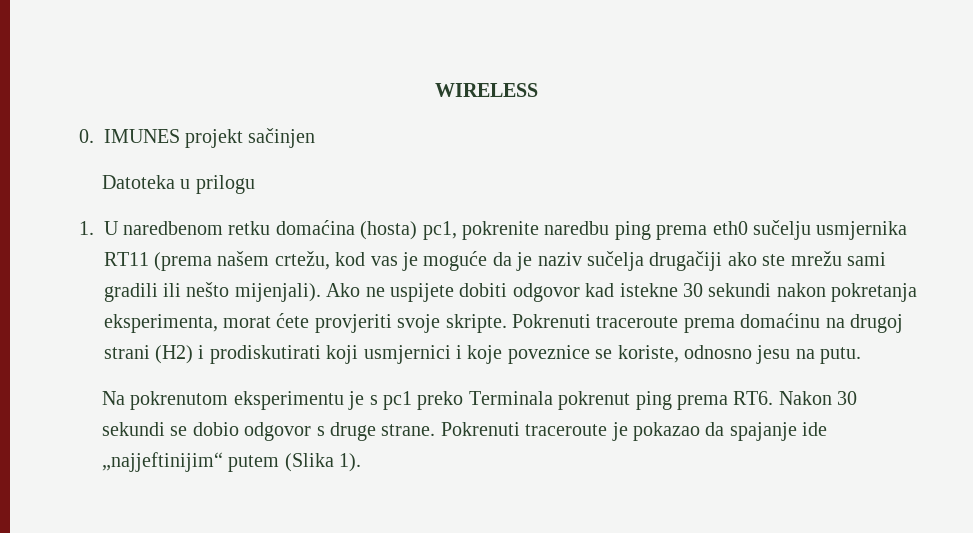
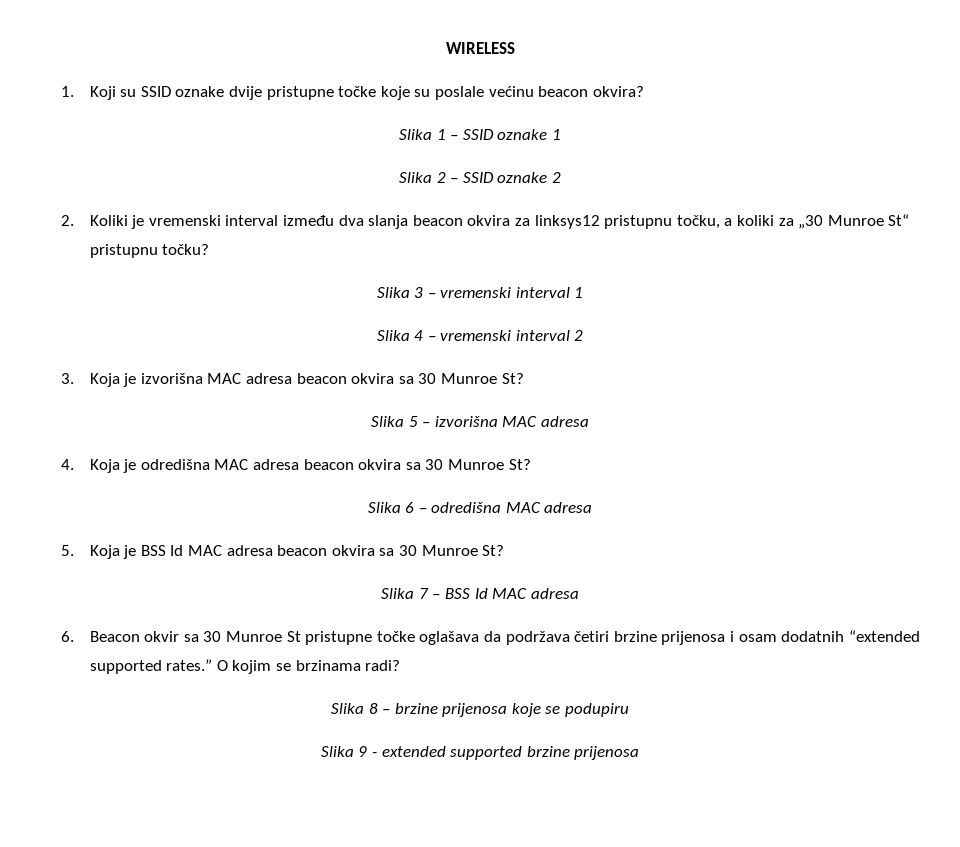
[78,128,316,148] [102,175,255,194] [78,220,908,240] [103,251,886,271] [103,282,918,302] [103,313,903,333] [103,345,862,364] [102,391,858,410] [102,422,828,441] [102,452,362,472] 0. IMUNES projekt sačinjen // Datoteka u prilogu // 1. U naredbenom retku domaćina (hosta) pc1, pokrenite naredbu ping prema eth0 sučelju usmjernika RT11 (prema našem crtežu, kod vas je moguće da je naziv sučelja drugačiji ako ste mrežu sami gradili ili nešto mijenjali). Ako ne uspijete dobiti odgovor kad istekne 30 sekundi nakon pokretanja eksperimenta, morat ćete provjeriti svoje skripte. Pokrenuti traceroute prema domaćinu na drugoj strani (H2) i prodiskutirati koji usmjernici i koje poveznice se koriste, odnosno jesu na putu. // Na pokrenutom eksperimentu je s pc1 preko Terminala pokrenut ping prema RT6. Nakon 30 sekundi se dobio odgovor s druge strane. Pokrenuti traceroute je pokazao da spajanje ide „najjeftinijim“ putem (Slika 1). -> [61,86,644,100] [399,129,561,140] [399,172,561,183] [61,214,910,229] [89,244,210,258] [376,287,584,298] [376,330,584,341] [61,373,524,387] [371,416,589,427] [61,459,531,473] [367,502,593,513] [61,545,505,559] [381,588,579,599] [61,630,920,645] [89,659,401,674] [330,703,630,717] [320,746,640,760] 1. Koji su SSID oznake dvije pristupne točke koje su poslale većinu beacon okvira? // Slika 1 – SSID oznake 1 // Slika 2 – SSID oznake 2 // 2. Koliki je vremenski interval između dva slanja beacon okvira za linksys12 pristupnu točku, a koliki za „30 Munroe St“ pristupnu točku? // Slika 3 – vremenski interval 1 // Slika 4 – vremenski interval 2 // 3. Koja je izvorišna MAC adresa beacon okvira sa 30 Munroe St? // Slika 5 – izvorišna MAC adresa // 4. Koja je odredišna MAC adresa beacon okvira sa 30 Munroe St? // Slika 6 – odredišna MAC adresa // 5. Koja je BSS Id MAC adresa beacon okvira sa 30 Munroe St? // Slika 7 – BSS Id MAC adresa // 6. Beacon okvir sa 30 Munroe St pristupne točke oglašava da podržava četiri brzine prijenosa i osam dodatnih “extended supported rates.” O kojim se brzinama radi? // Slika 8 – brzine prijenosa koje se podupiru // Slika 9 - extended supported brzine prijenosa

